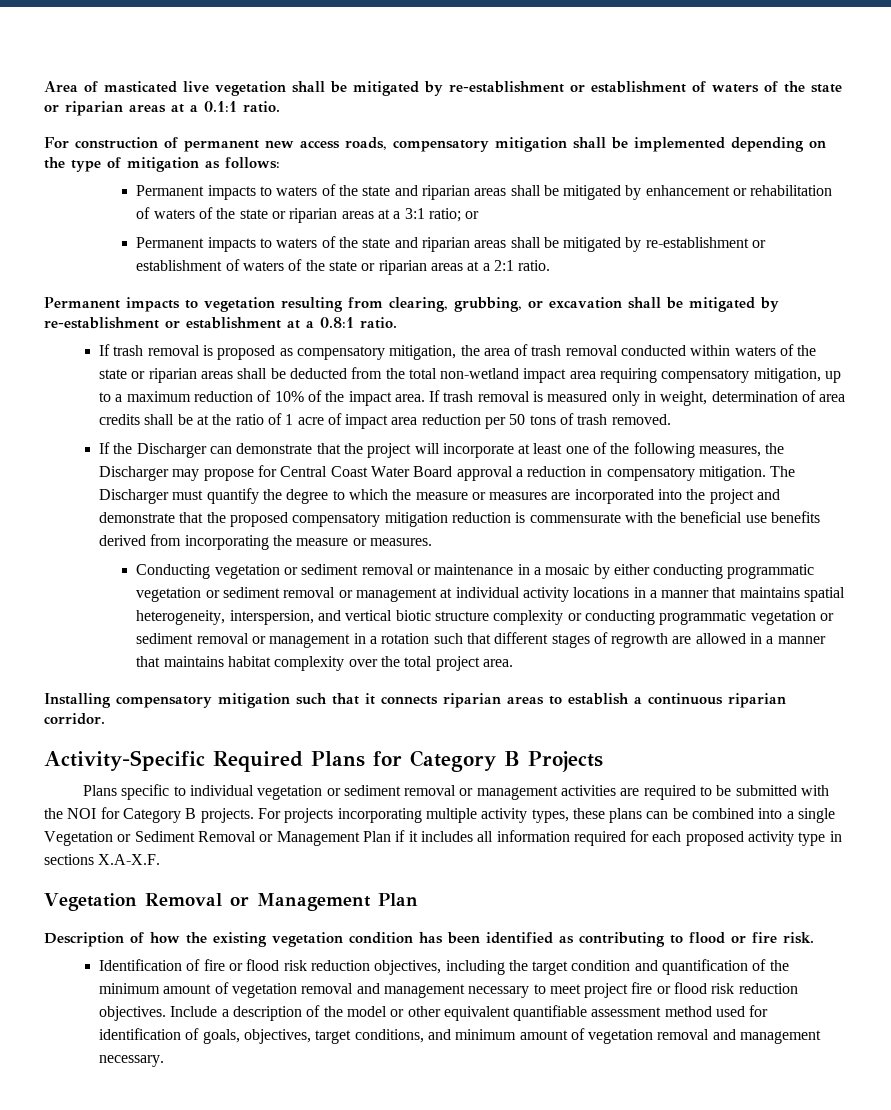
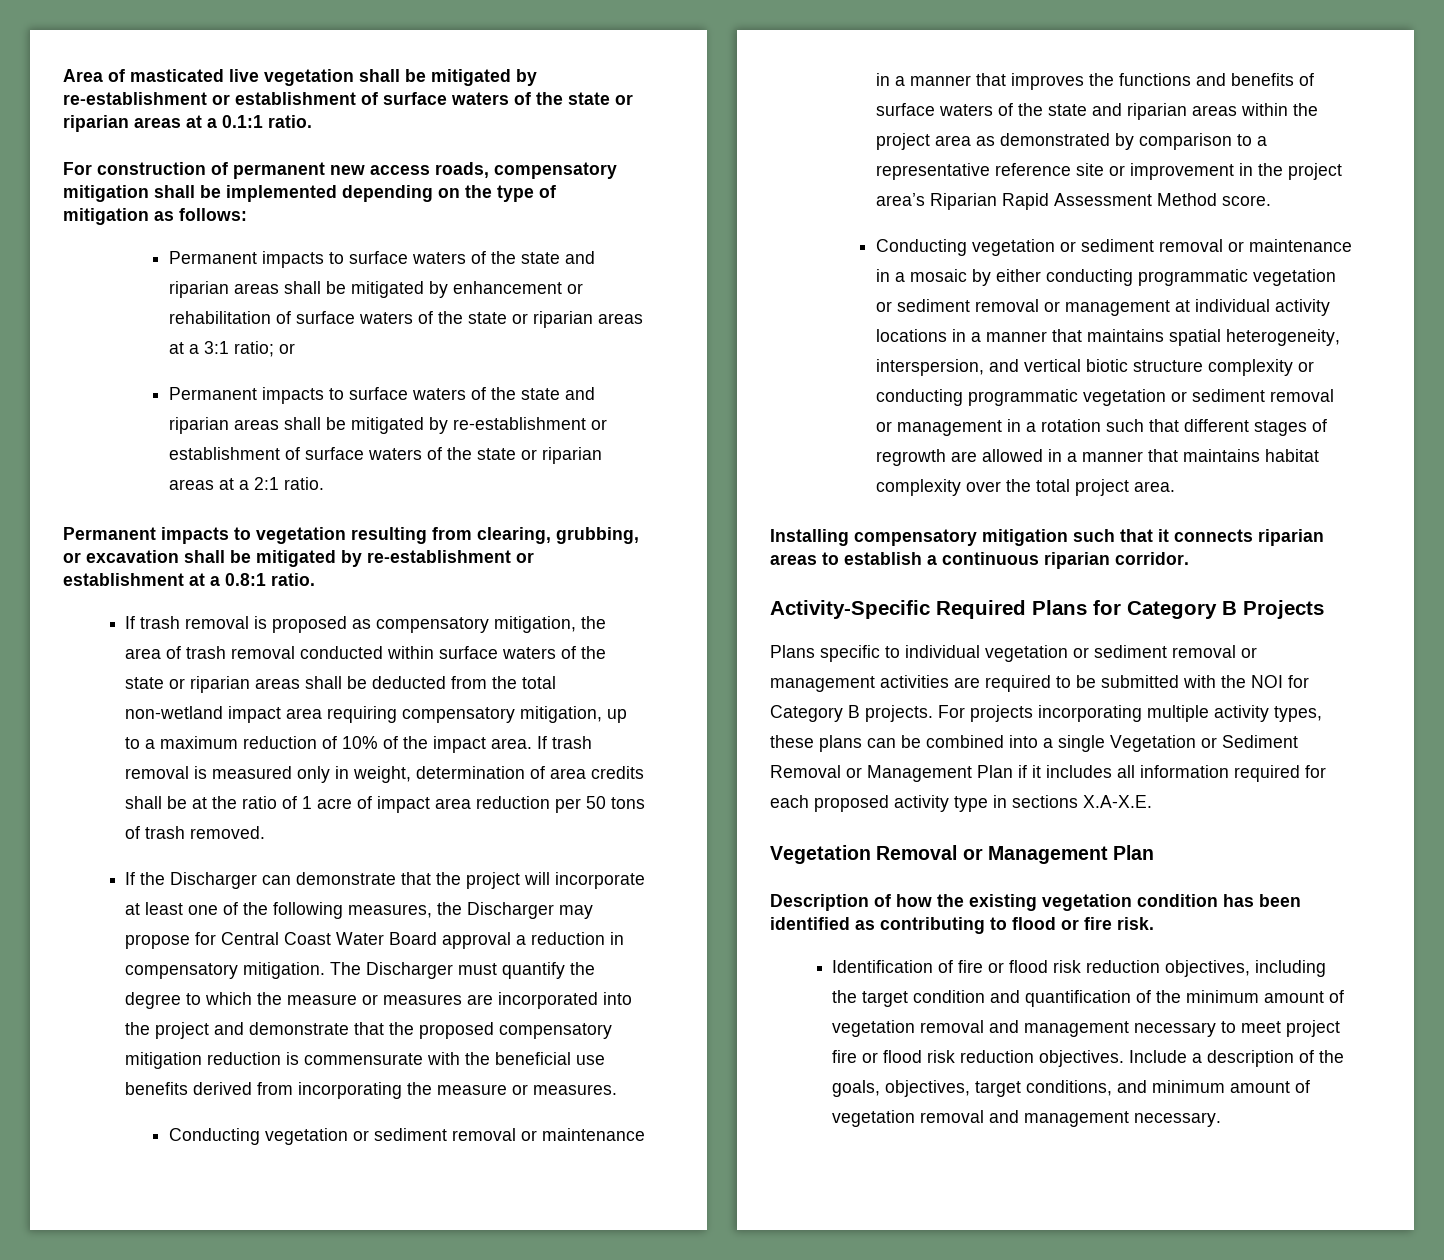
(706, 86) none -> [383,92,447,105] surface
(272, 191) none -> [348,251,408,264] surface
(151, 213) none -> [295,311,355,324] surface
(272, 243) none -> [348,387,408,400] surface
(240, 265) none -> [304,447,364,460] surface
(731, 350) none -> [439,646,499,659] surface
(432, 542) none -> [168,1128,645,1145] [875,73,1314,90] [875,103,1318,120] [875,133,1267,150] [875,163,1342,180] [875,193,1271,210] // Conducting vegetation or sediment removal or maintenance in a manner that improves the functions and benefits of surface waters of the state and riparian areas within the project area as demonstrated by comparison to a representative reference site or improvement in the project area’s Riparian Rapid Assessment Method score.
[98,854,161,865] X.A-X.F. -> [1083,795,1152,808] X.A-X.E.
[346,1005,769,1021] [98,1028,200,1040] model or other equivalent quantifiable assessment method used for identification of -> (1345, 1056) none

